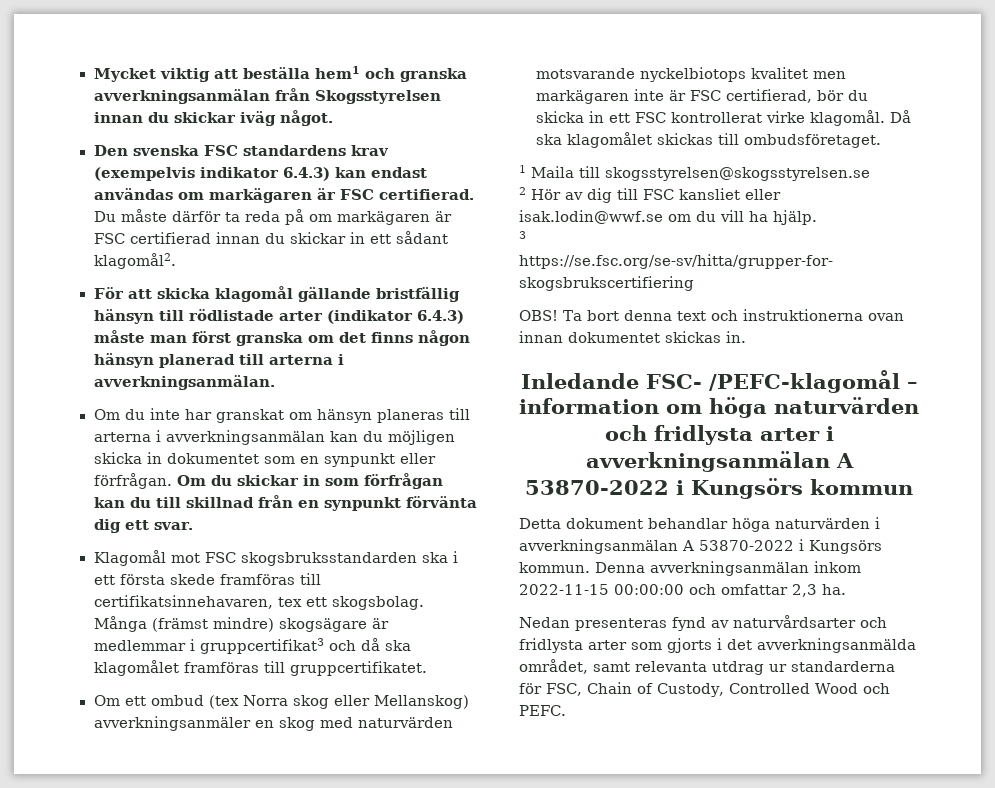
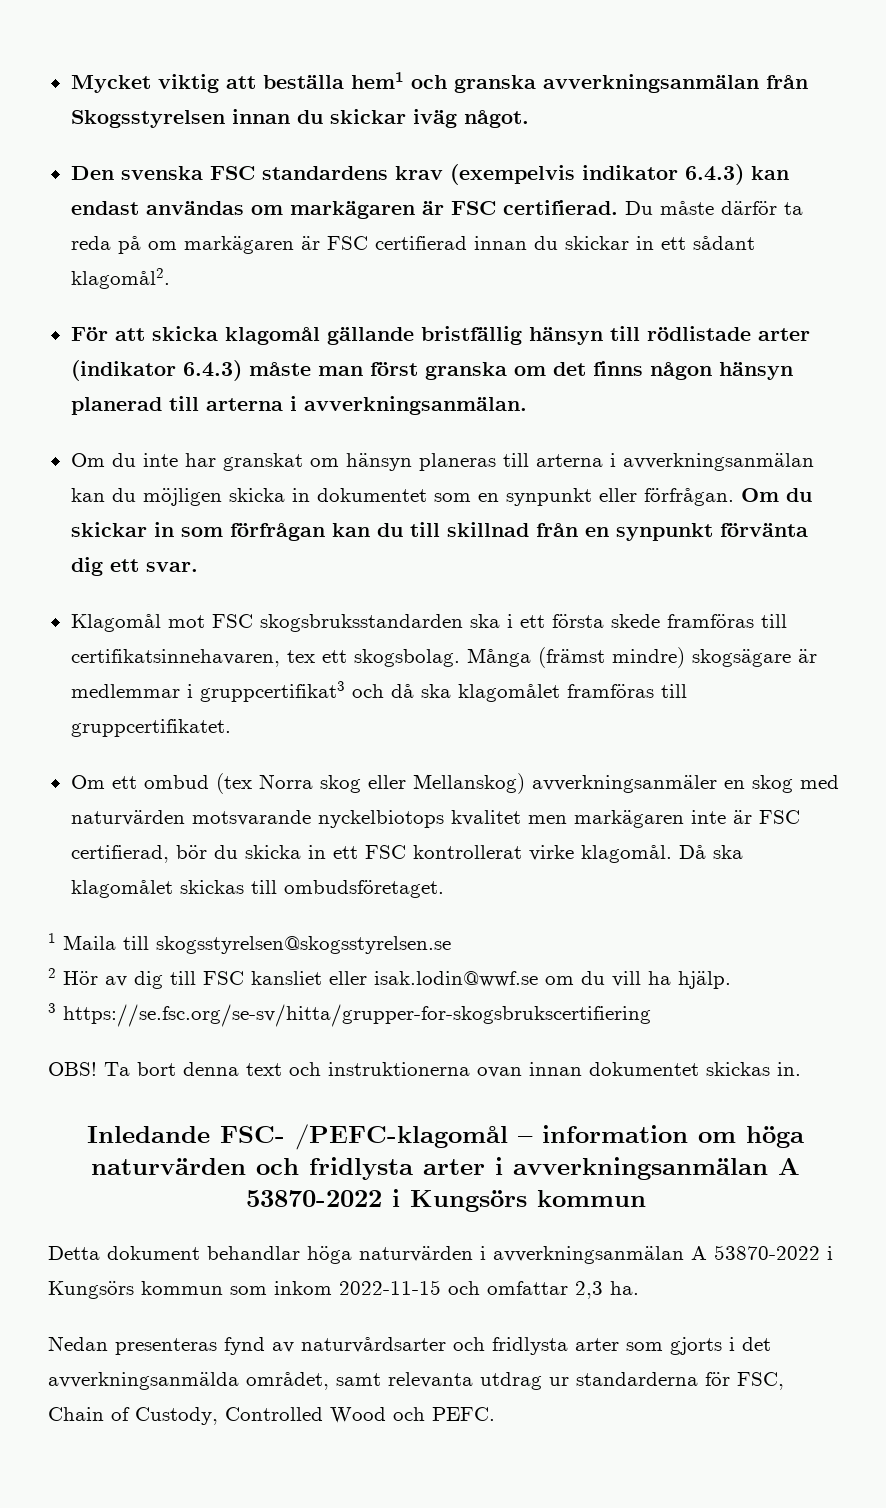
[519,561,809,576] kommun. Denna avverkningsanmälan -> [141,1281,267,1295] kommun som
[614,584,684,595] 00:00:00 -> (441, 1287) none

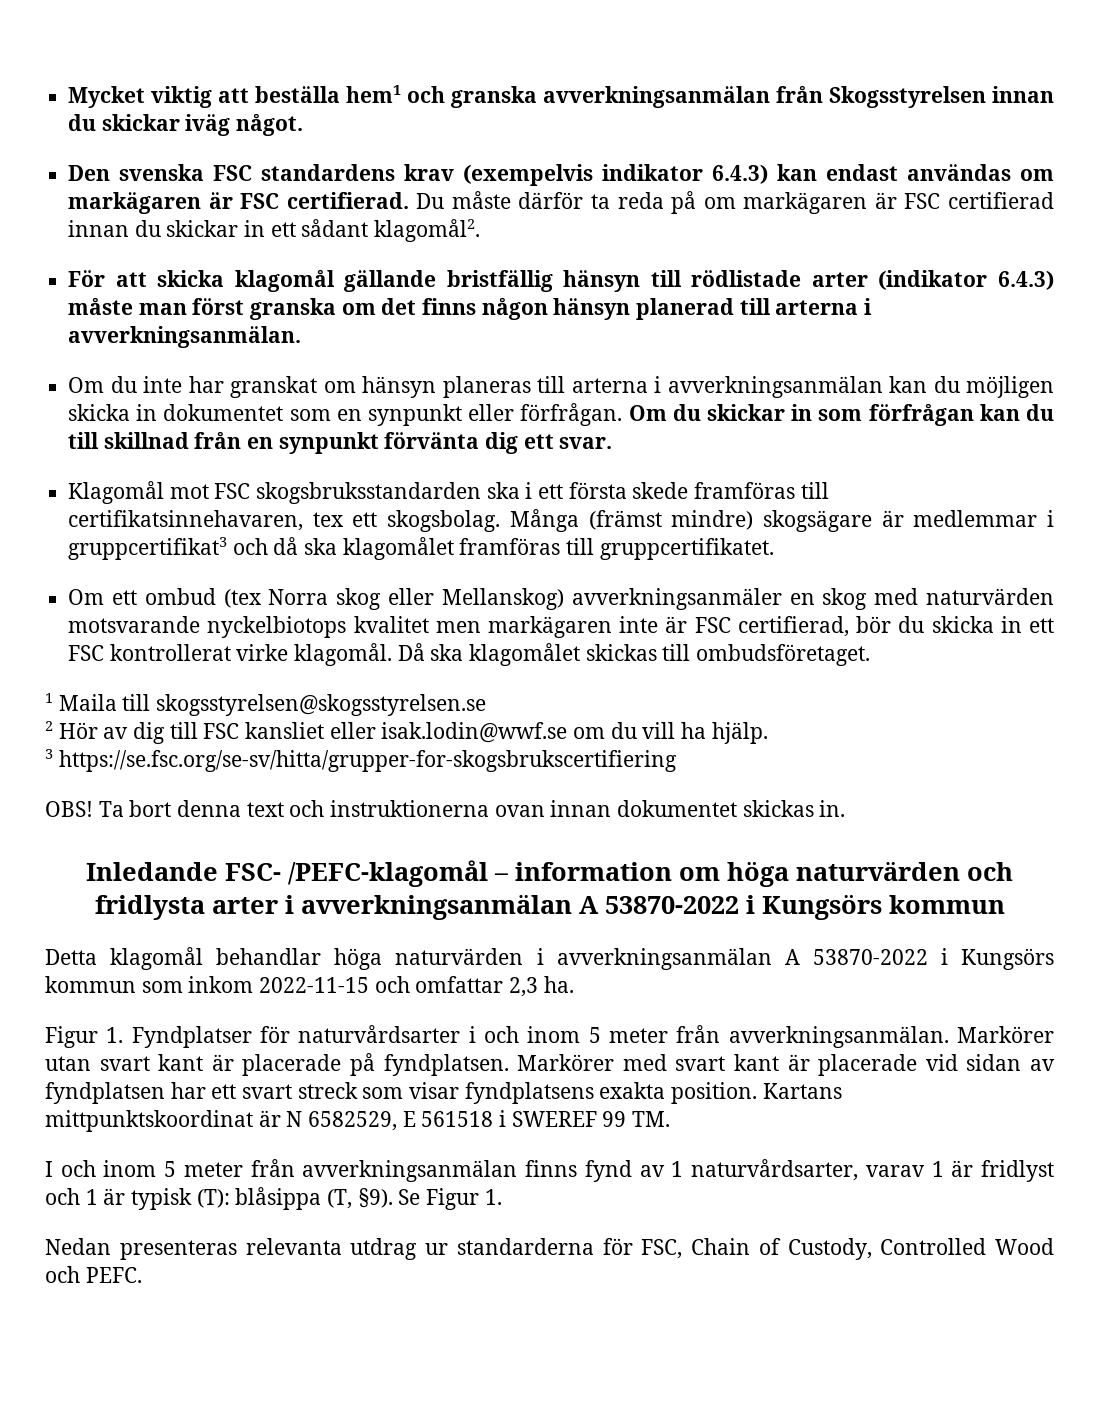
[107,1246,200,1260] dokument -> [110,947,204,970] klagomål
[48,1336,771,1355] [48,1372,381,1390] Nedan presenteras fynd av naturvårdsarter och fridlysta arter som gjorts i det avverkningsanmälda området, samt -> [45,1025,1054,1048] [45,1053,1056,1076] [45,1082,842,1104] [45,1110,671,1132] [45,1159,1055,1182] [45,1187,502,1210] [45,1238,237,1260] Figur 1. Fyndplatser för naturvårdsarter i och inom 5 meter från avverkningsanmälan. Markörer utan svart kant är placerade på fyndplatsen. Markörer med svart kant är placerade vid sidan av fyndplatsen har ett svart streck som visar fyndplatsens exakta position. Kartans mittpunktskoordinat är N 6582529, E 561518 i SWEREF 99 TM. // I och inom 5 meter från avverkningsanmälan finns fynd av 1 naturvårdsarter, varav 1 är fridlyst och 1 är typisk (T): blåsippa (T, §9). Se Figur 1. // Nedan presenteras

